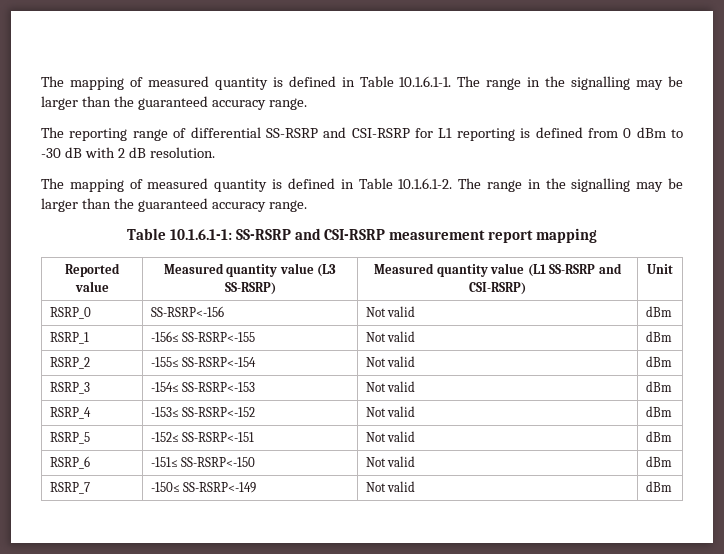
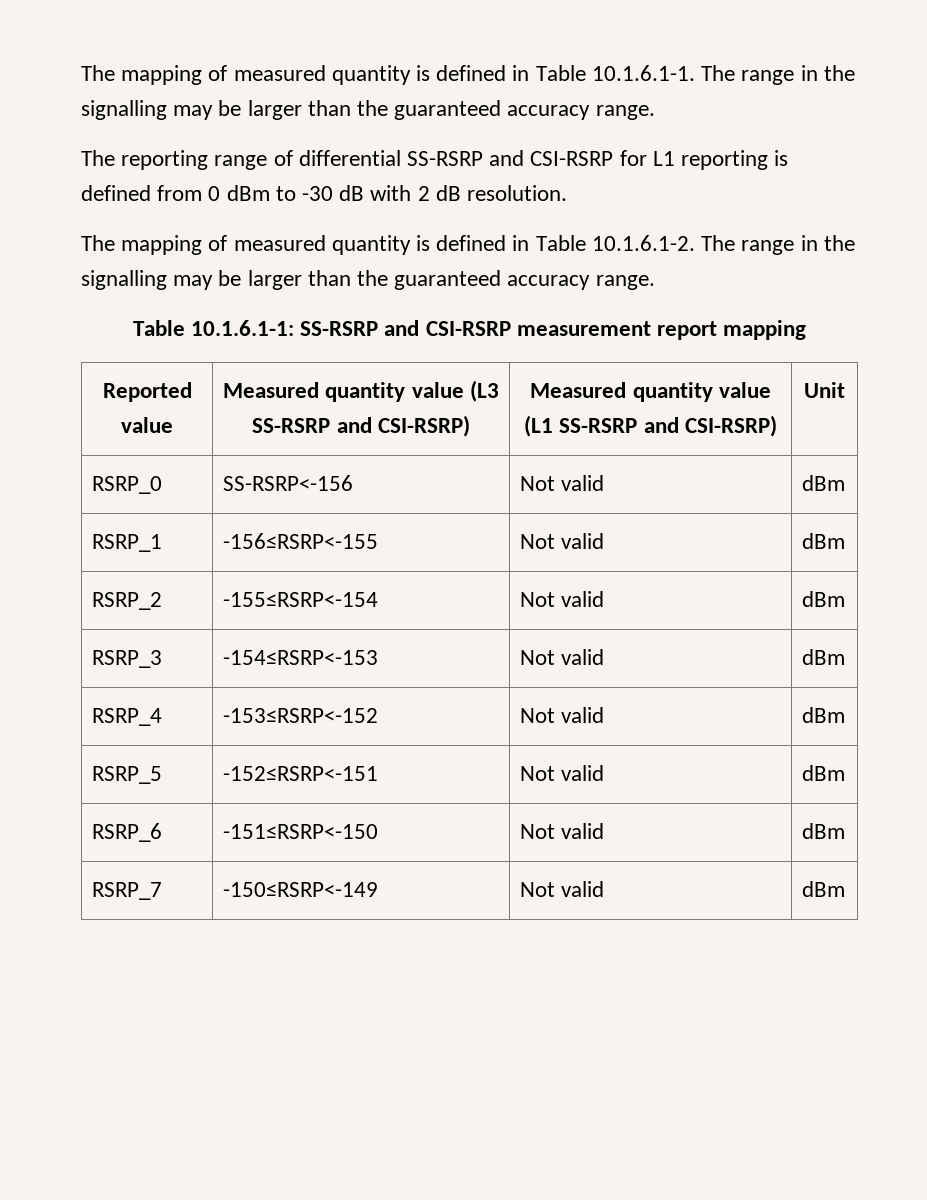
[224,282,276,295] SS-RSRP) -> [252,415,470,437] SS-RSRP and CSI-RSRP)
[150,331,256,342] -156≤ SS-RSRP<-155 -> [222,533,378,549] -156≤RSRP<-155
[150,357,257,367] -155≤ SS-RSRP<-154 -> [222,592,378,607] -155≤RSRP<-154
[150,382,256,392] -154≤ SS-RSRP<-153 -> [222,650,378,665] -154≤RSRP<-153
[150,407,256,417] -153≤ SS-RSRP<-152 -> [222,708,378,723] -153≤RSRP<-152
[150,432,255,442] -152≤ SS-RSRP<-151 -> [222,766,378,781] -152≤RSRP<-151
[150,457,256,467] -151≤ SS-RSRP<-150 -> [222,824,378,839] -151≤RSRP<-150
[150,482,257,493] -150≤ SS-RSRP<-149 -> [222,882,378,897] -150≤RSRP<-149

